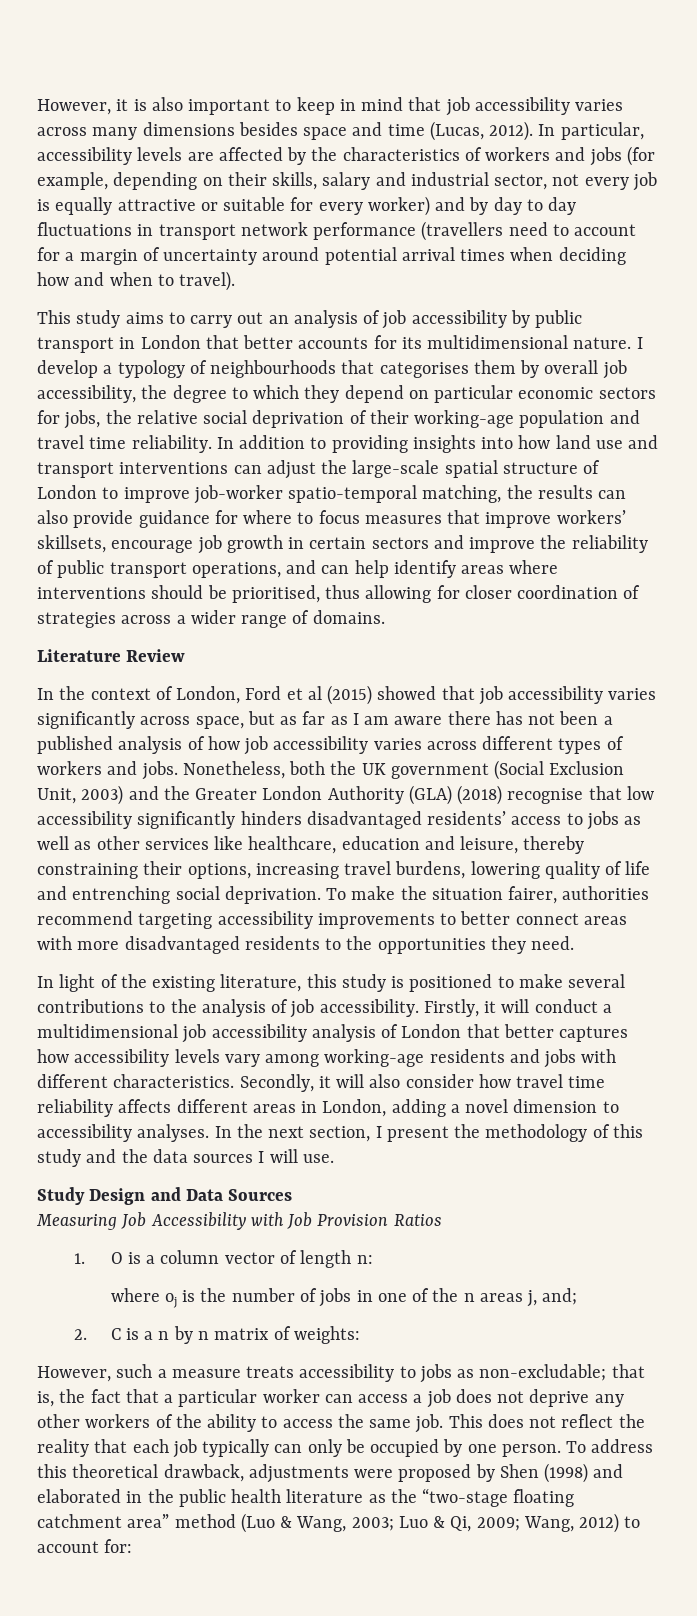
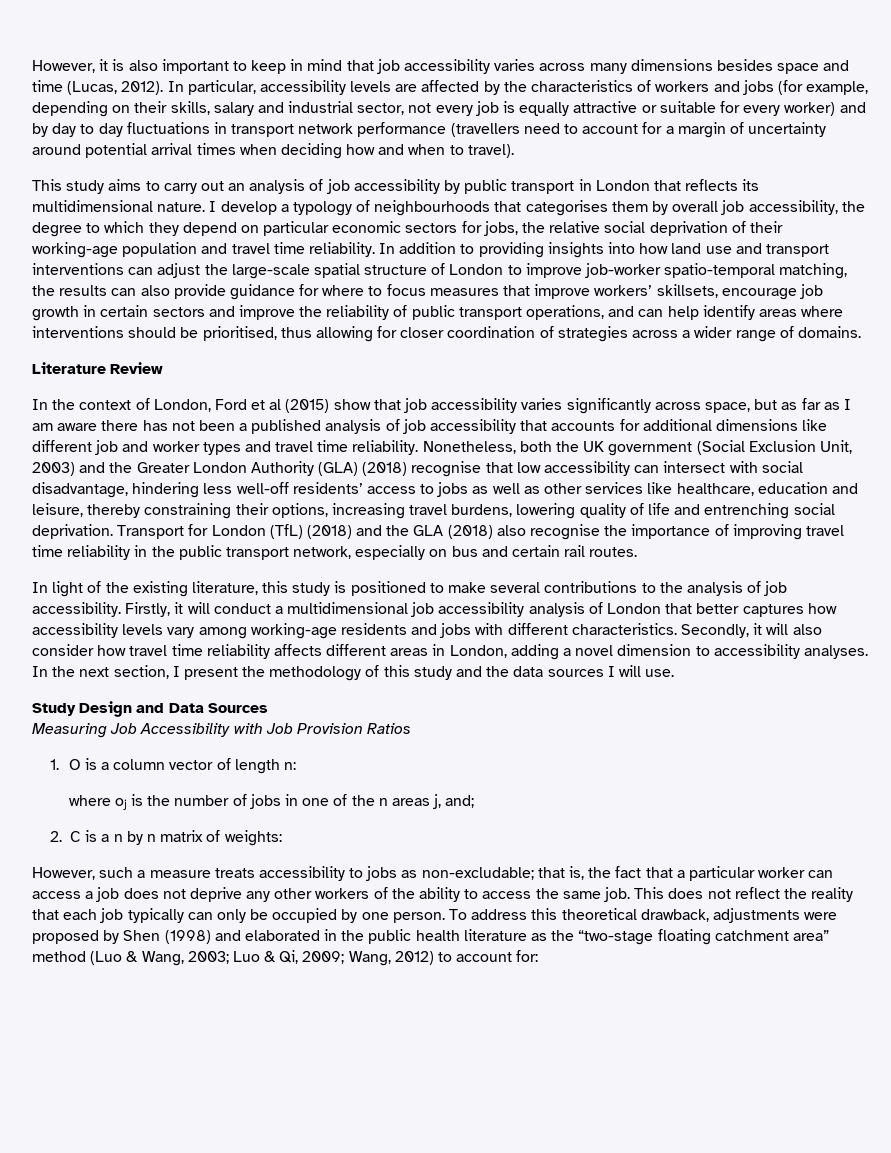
[243,335,397,349] better accounts for -> [685,179,739,191] reflects
[377,686,437,700] showed -> [333,399,371,410] show
[207,736,624,755] [37,761,178,780] how job accessibility varies across different types of workers and jobs. -> [402,419,828,434] [32,440,419,455] job accessibility that accounts for additional dimensions like different job and worker types and travel time reliability.
[137,811,422,829] significantly hinders disadvantaged -> [634,461,803,473] [32,482,289,498] can intersect with social disadvantage, hindering less well-off
[326,886,650,904] [37,911,627,929] [37,936,575,954] To make the situation fairer, authorities recommend targeting accessibility improvements to better connect areas with more disadvantaged residents to the opportunities they need. -> [117,524,844,540] [32,545,638,560] Transport for London (TfL) (2018) and the GLA (2018) also recognise the importance of improving travel time reliability in the public transport network, especially on bus and certain rail routes.

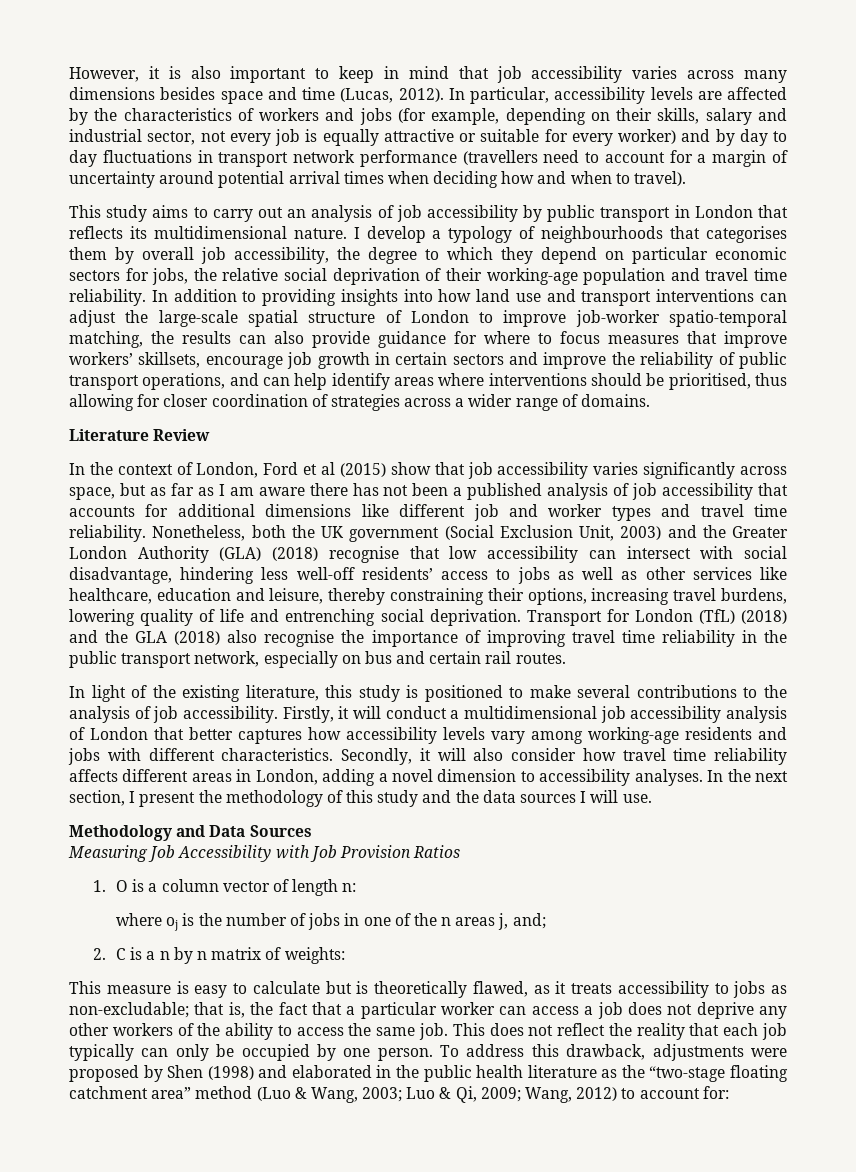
[32,701,133,717] Study Design -> [69,825,172,841] Methodology
[32,867,211,880] However, such a measure -> [69,981,567,998] This measure is easy to calculate but is theoretically flawed, as it
[561,908,637,920] theoretical -> (559, 1050) none

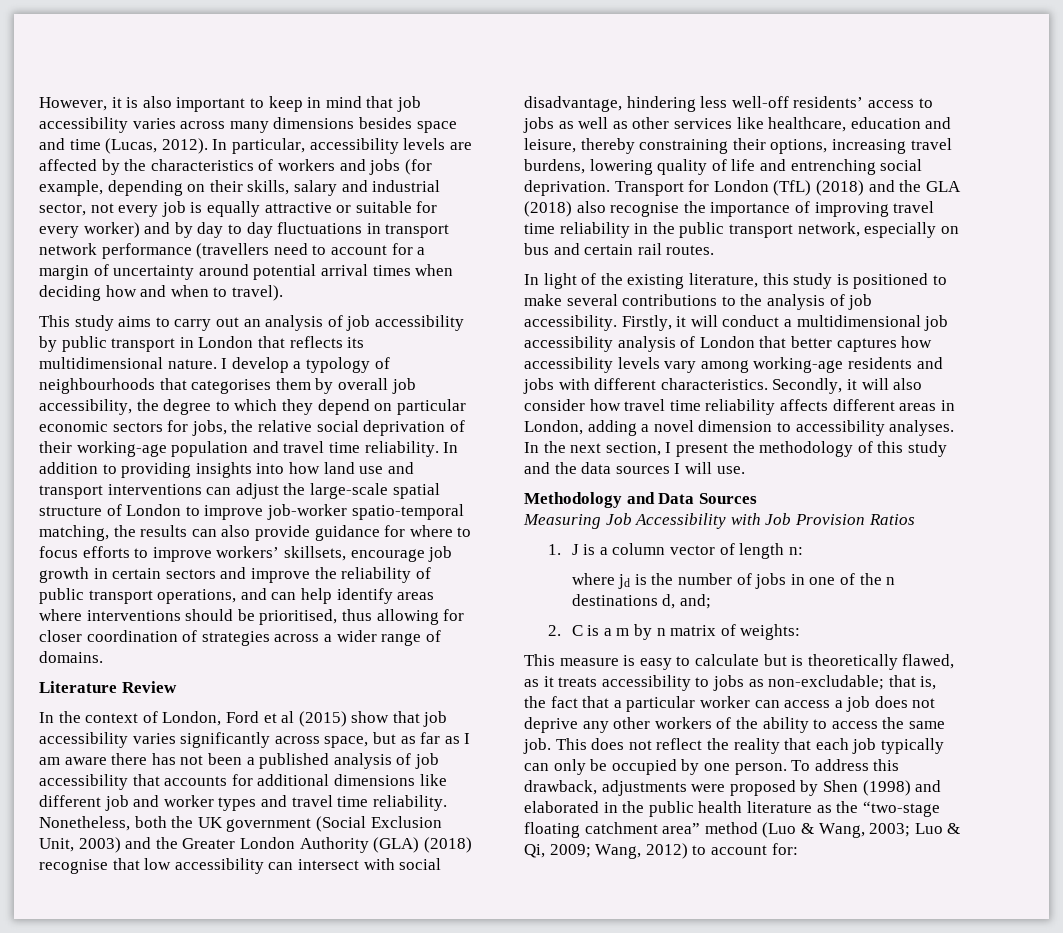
[608,331,717,344] measures that -> [82,546,149,558] efforts to
[116,880,129,892] O -> [571,544,579,555] J
[166,917,179,931] oj -> [618,574,631,589] jd
[455,913,509,930] areas j, -> [571,594,676,609] destinations d,
[159,951,170,960] n -> [616,628,630,636] m

